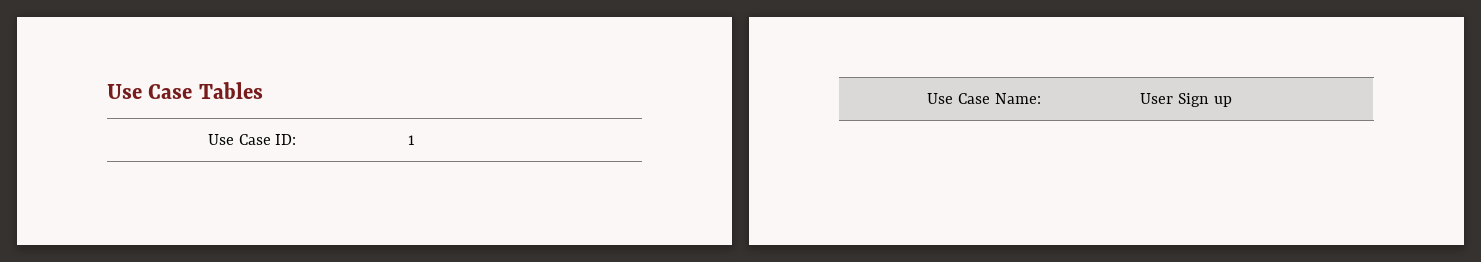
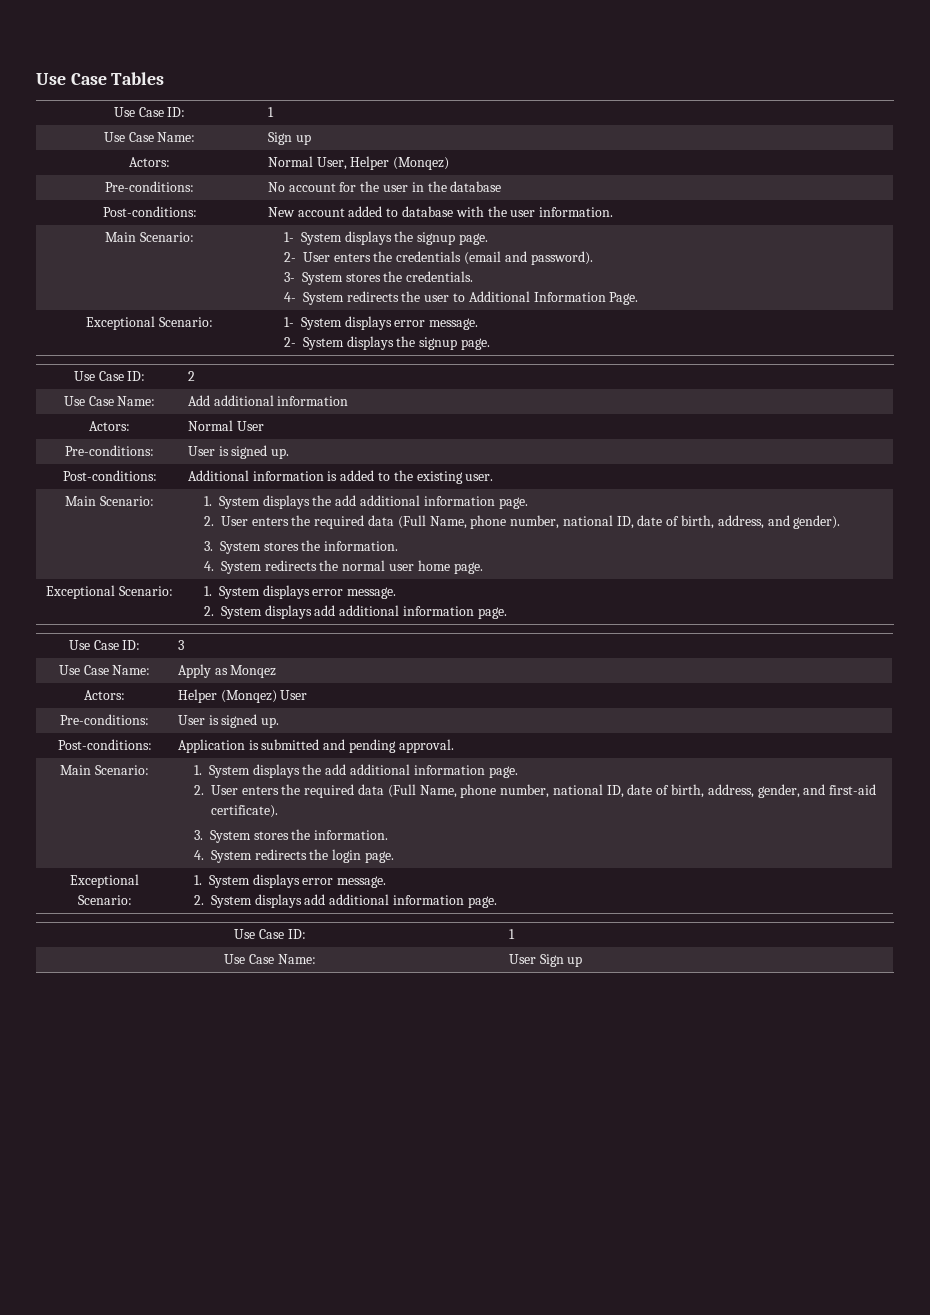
(416, 140) none -> [103,132,196,142] [267,132,311,145] [129,157,170,167] [267,156,450,170] [105,181,194,192] [267,181,502,192] [102,206,197,217] [267,206,614,217] [105,232,194,242] [283,231,488,245] [283,251,593,265] [283,271,474,285] [283,291,639,305] [86,316,213,330] [283,316,479,330] [283,336,490,350] [73,371,146,381] [187,371,195,381] [63,396,156,406] [187,395,349,406] [89,421,130,431] [187,420,264,431] [65,445,154,456] [187,445,290,459] [62,470,157,481] [187,470,494,484] [65,496,154,506] [203,495,528,509] [203,515,841,529] [203,540,399,554] [203,560,483,574] [46,585,173,599] [203,585,397,599] [203,605,507,619] [68,640,141,650] [177,640,184,650] [58,665,151,675] [177,664,277,678] [84,690,125,700] [177,689,308,703] [60,714,149,725] [177,714,280,728] [57,739,152,750] [177,739,454,753] [60,765,149,775] [193,764,518,778] [193,784,877,798] [210,805,278,818] [193,829,389,843] [193,849,394,863] [70,874,139,888] [77,895,132,905] [193,874,387,888] [193,894,497,908] [234,929,306,939] [508,929,515,939] // Use Case Name: | Sign up // Actors: | Normal User, Helper (Monqez) // Pre-conditions: | No account for the user in the database // Post-conditions: | New account added to database with the user information. // Main Scenario: | 1- System displays the signup page. // 2- User enters the credentials (email and password). // 3- System stores the credentials. // 4- System redirects the user to Additional Information Page. // Exceptional Scenario: | 1- System displays error message. // 2- System displays the signup page. // Use Case ID: | 2 // Use Case Name: | Add additional information // Actors: | Normal User // Pre-conditions: | User is signed up. // Post-conditions: | Additional information is added to the existing user. // Main Scenario: | 1. System displays the add additional information page. // 2. User enters the required data (Full Name, phone number, national ID, date of birth, address, and gender). // 3. System stores the information. // 4. System redirects the normal user home page. // Exceptional Scenario: | 1. System displays error message. // 2. System displays add additional information page. // Use Case ID: | 3 // Use Case Name: | Apply as Monqez // Actors: | Helper (Monqez) User // Pre-conditions: | User is signed up. // Post-conditions: | Application is submitted and pending approval. // Main Scenario: | 1. System displays the add additional information page. // 2. User enters the required data (Full Name, phone number, national ID, date of birth, address, gender, and first-aid certificate). // 3. System stores the information. // 4. System redirects the login page. // Exceptional Scenario: | 1. System displays error message. // 2. System displays add additional information page. // Use Case ID: | 1

